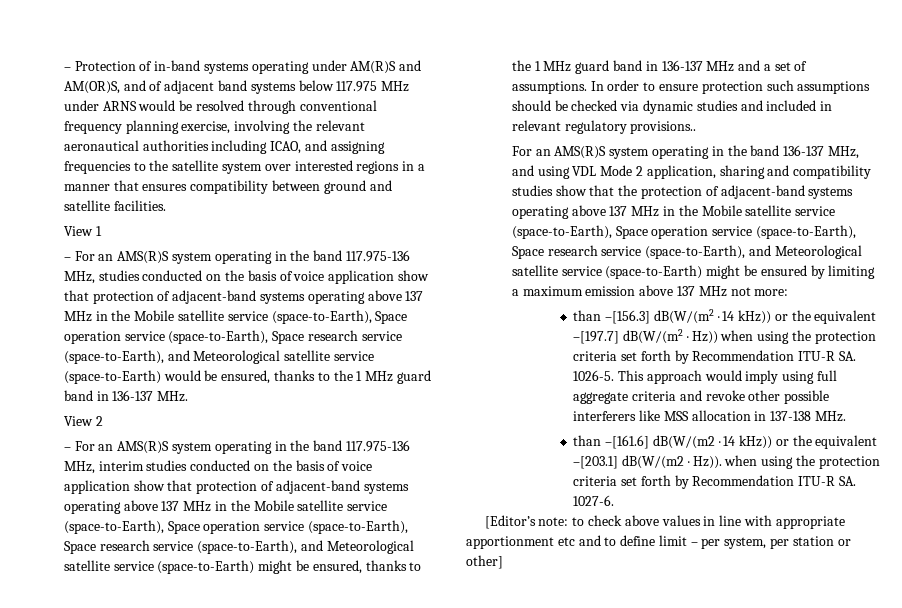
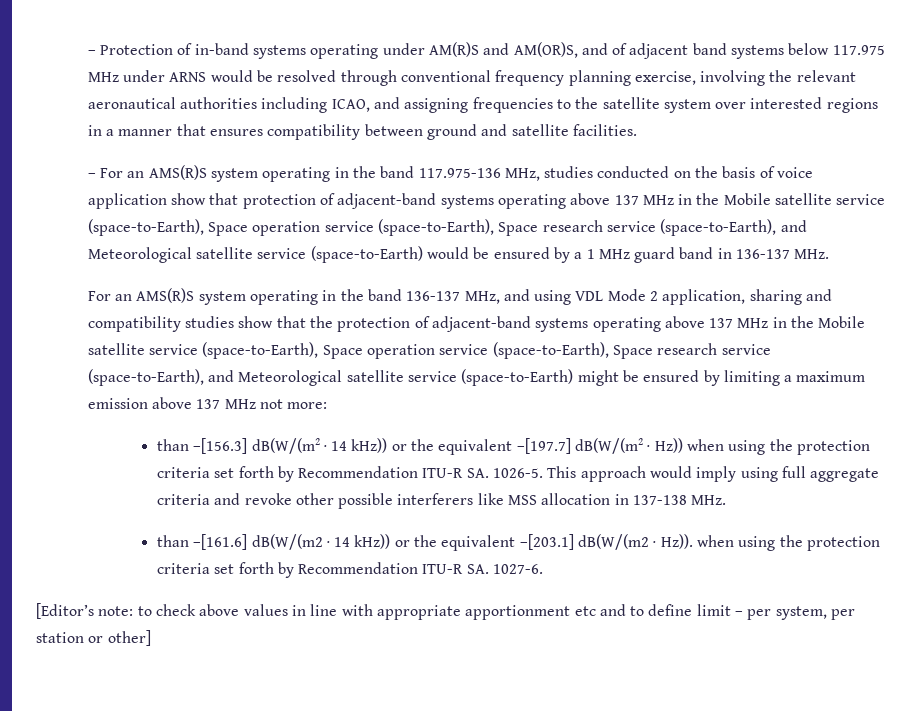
[63,226,102,236] // View 1 -> (637, 130) none
[221,370,353,384] ensured, thanks to the -> [493,247,583,263] ensured by a
[63,416,103,426] [63,440,410,454] [63,460,373,474] [63,480,409,494] [63,500,388,514] [63,520,409,534] [63,540,414,554] [63,560,422,574] [511,60,808,74] [511,80,871,94] [511,100,833,114] [511,120,697,134] // View 2 // – For an AMS(R)S system operating in the band 117.975-136 MHz, interim studies conducted on the basis of voice application show that protection of adjacent-band systems operating above 137 MHz in the Mobile satellite service (space-to-Earth), Space operation service (space-to-Earth), Space research service (space-to-Earth), and Meteorological satellite service (space-to-Earth) might be ensured, thanks to the 1 MHz guard band in 136-137 MHz and a set of assumptions. In order to ensure protection such assumptions should be checked via dynamic studies and included in relevant regulatory provisions.. -> (830, 254) none

